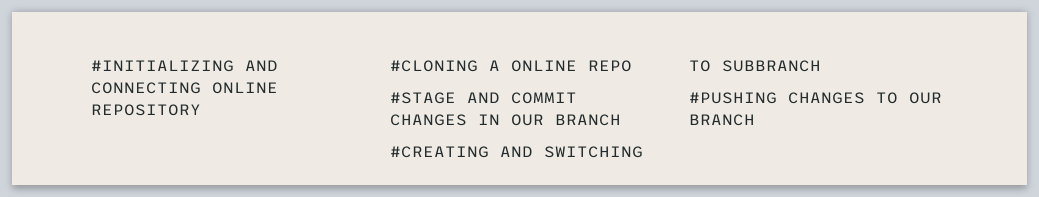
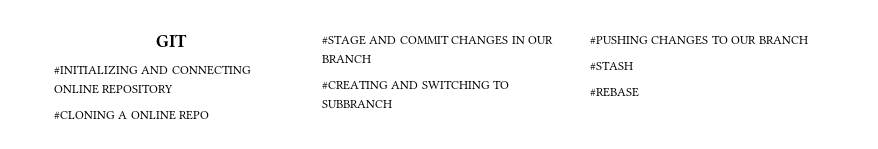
(91, 66) none -> [156,34,187,47] GIT //
(755, 120) none -> [590,61,633,70] [590,87,639,97] // #STASH // #REBASE

